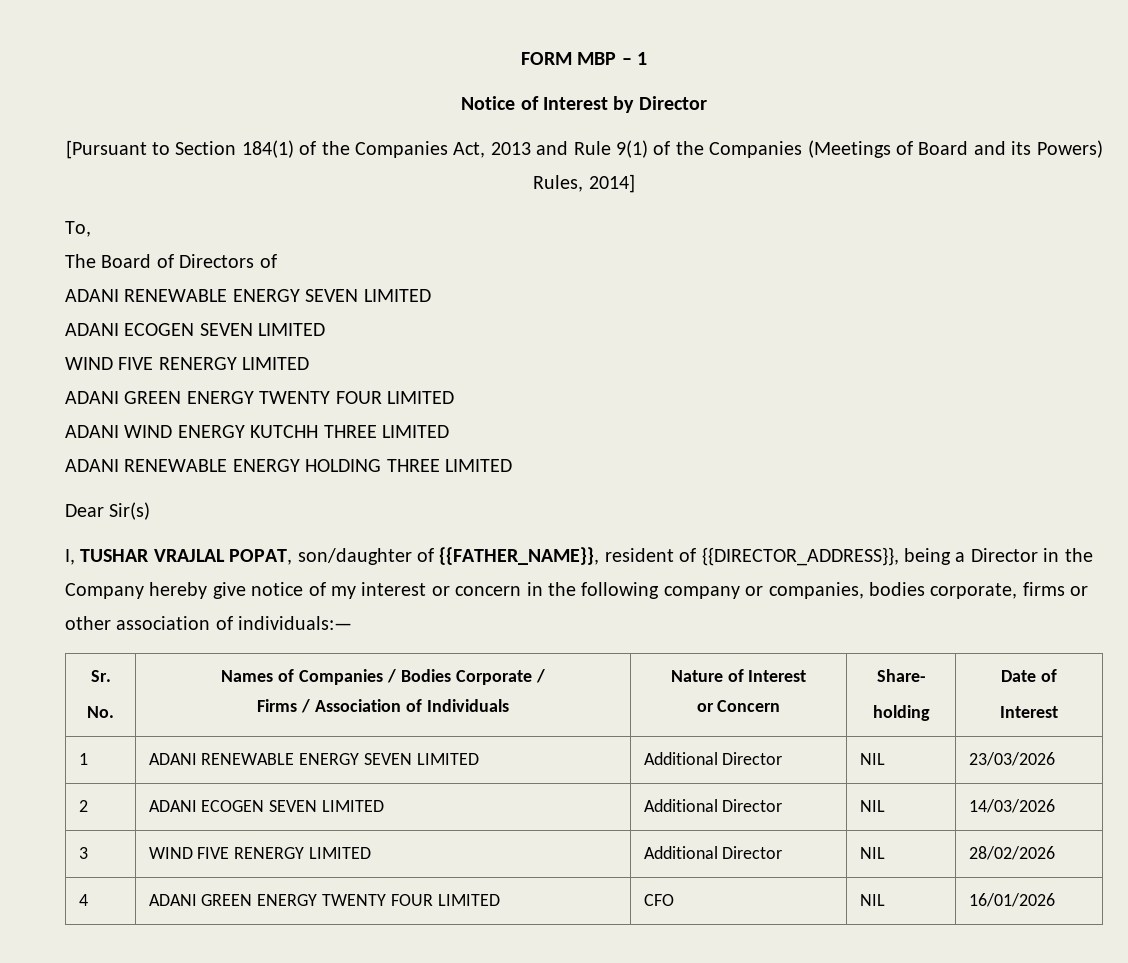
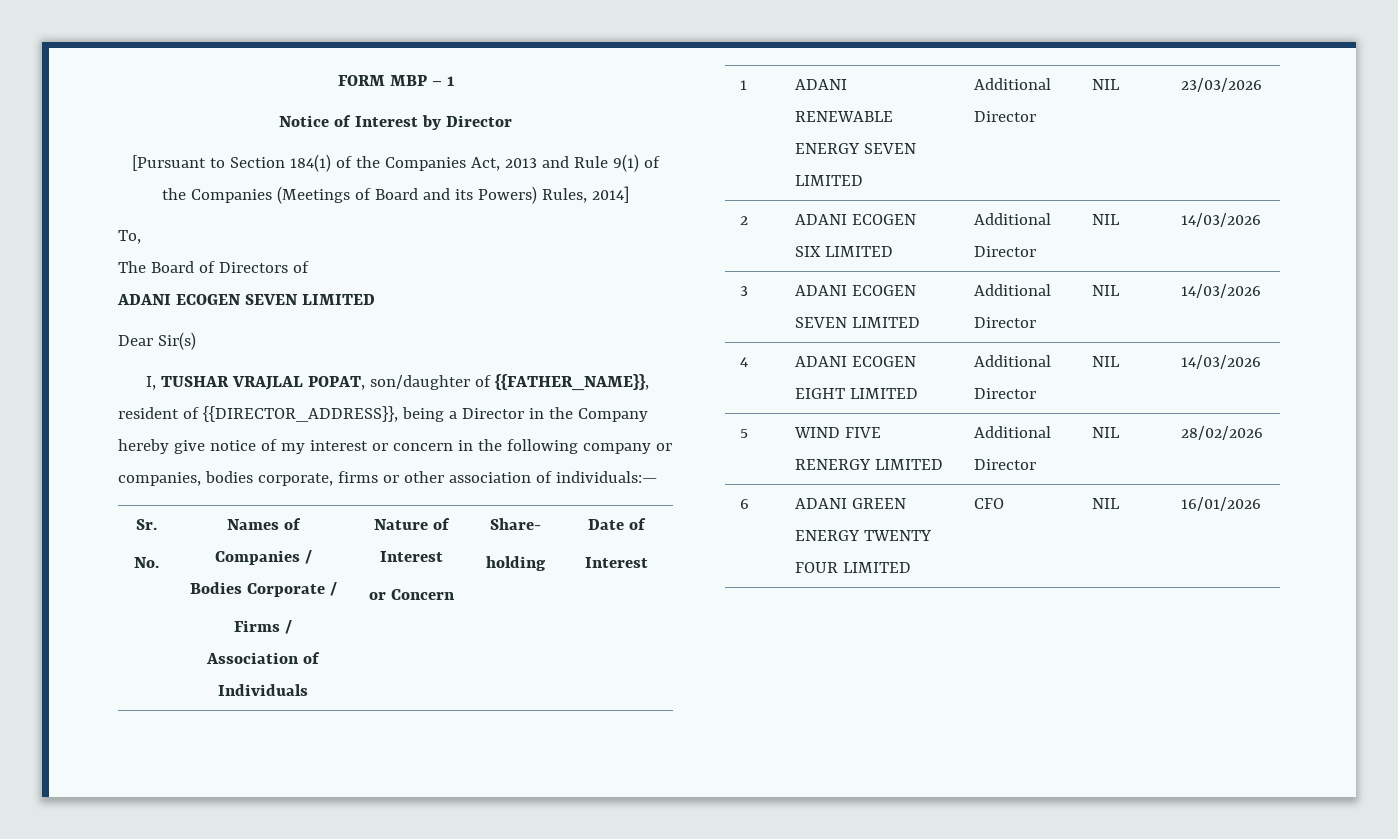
[65,289,431,302] [65,323,326,336] [65,357,310,370] [65,391,454,404] [65,425,449,438] [65,459,512,472] // ADANI RENEWABLE ENERGY SEVEN LIMITED // ADANI ECOGEN SEVEN LIMITED // WIND FIVE RENERGY LIMITED // ADANI GREEN ENERGY TWENTY FOUR LIMITED // ADANI WIND ENERGY KUTCHH THREE LIMITED // ADANI RENEWABLE ENERGY HOLDING THREE LIMITED -> [117,294,375,305] // ADANI ECOGEN SEVEN LIMITED
(88, 806) none -> [794,214,916,225] [794,246,893,257] [973,213,1051,225] [973,246,1036,257] [1091,214,1120,225] [1180,213,1261,227] [739,286,748,296] | ADANI ECOGEN SIX LIMITED | Additional Director | NIL | 14/03/2026 // 3
[78,847,88,859] 3 -> [739,357,748,367] [794,356,916,367] [794,388,918,399] [973,355,1051,367] [973,388,1036,399] [1091,356,1120,367] [1180,355,1261,369] [739,429,748,438] 4 | ADANI ECOGEN EIGHT LIMITED | Additional Director | NIL | 14/03/2026 // 5
[78,894,88,906] 4 -> [739,499,749,509] 6

